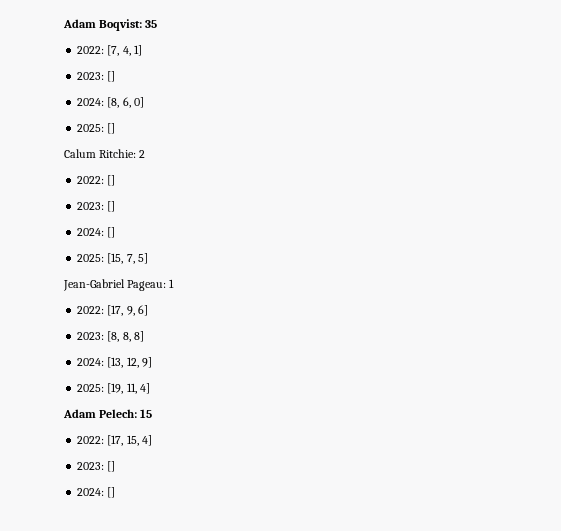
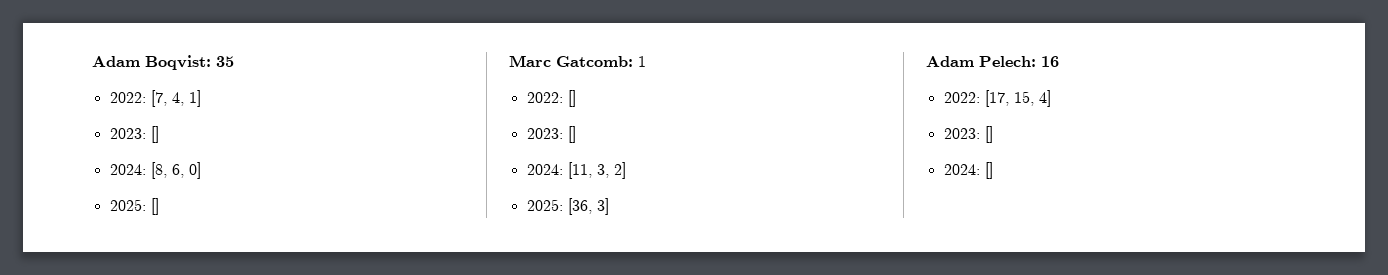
[64,149,146,158] Calum Ritchie: 2 -> [509,55,646,67] Marc Gatcomb: 1
[107,227,116,238] [77,253,148,264] [63,279,175,291] [77,305,148,316] [77,331,144,342] [77,357,152,368] [77,383,150,394] [] // 2025: [15, 7, 5] // Jean-Gabriel Pageau: 1 // 2022: [17, 9, 6] // 2023: [8, 8, 8] // 2024: [13, 12, 9] // 2025: [19, 11, 4] -> [567,162,626,179] [526,198,609,215] [11, 3, 2] // 2025: [36, 3]
[140,409,153,418] 15 -> [1041,56,1059,67] 16

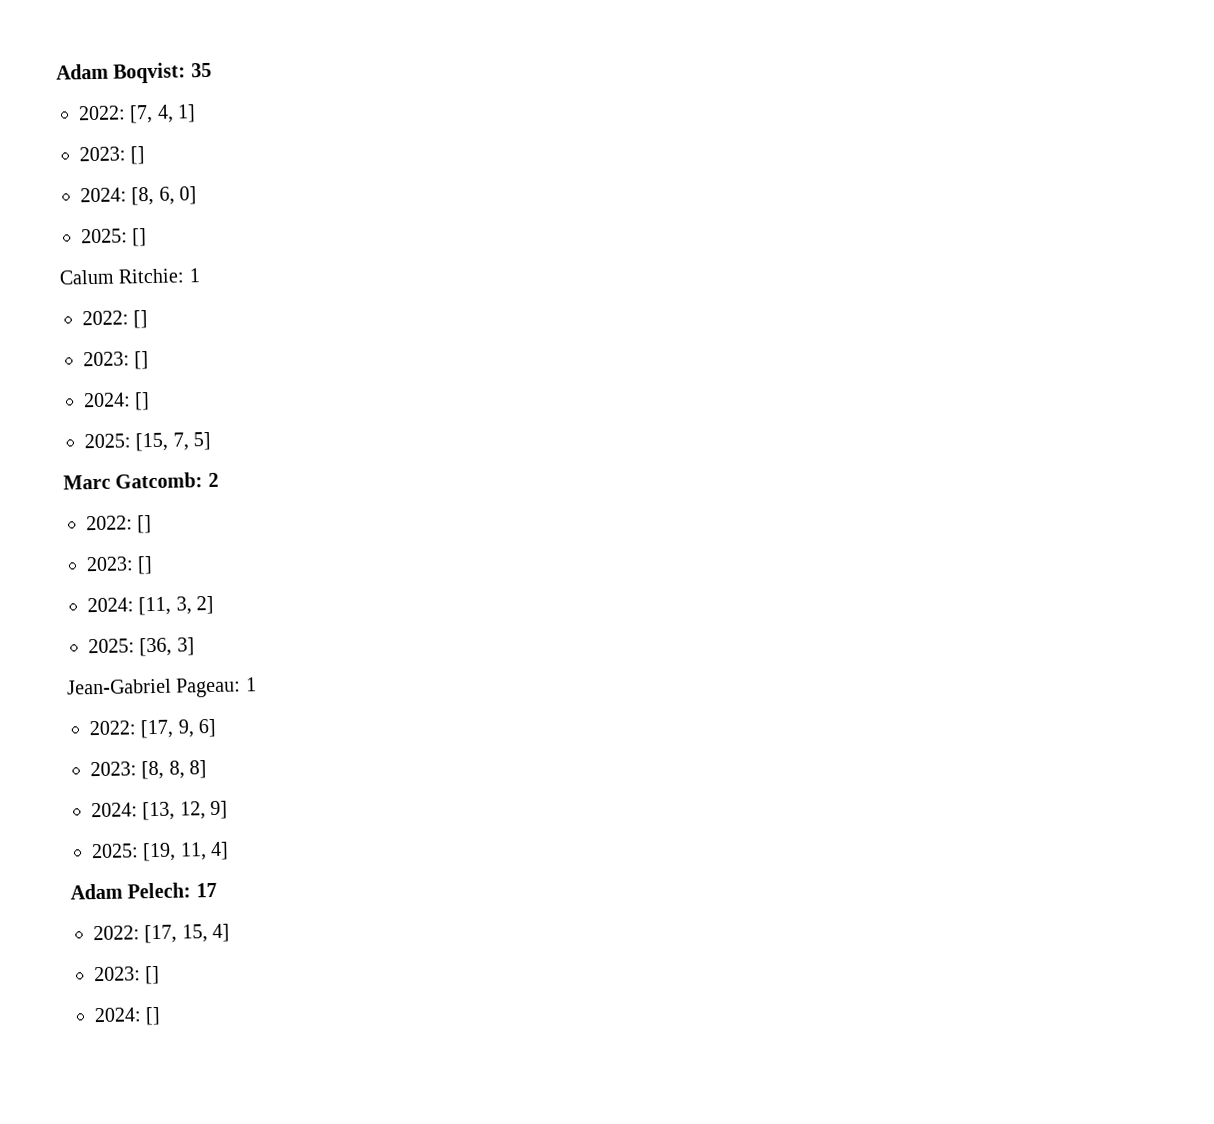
(159, 206) none -> [59,268,201,285] [82,310,149,329] [83,351,150,370] [83,392,151,411] [84,431,212,452] // Calum Ritchie: 1 // 2022: [] // 2023: [] // 2024: [] // 2025: [15, 7, 5]
[638,56,646,67] 1 -> [207,472,219,488] 2
(609, 206) none -> [67,677,257,698] [89,718,218,739] [90,760,208,780] [91,800,229,821] [91,841,230,862] // Jean-Gabriel Pageau: 1 // 2022: [17, 9, 6] // 2023: [8, 8, 8] // 2024: [13, 12, 9] // 2025: [19, 11, 4]
[1041,56,1059,67] 16 -> [195,882,217,898] 17

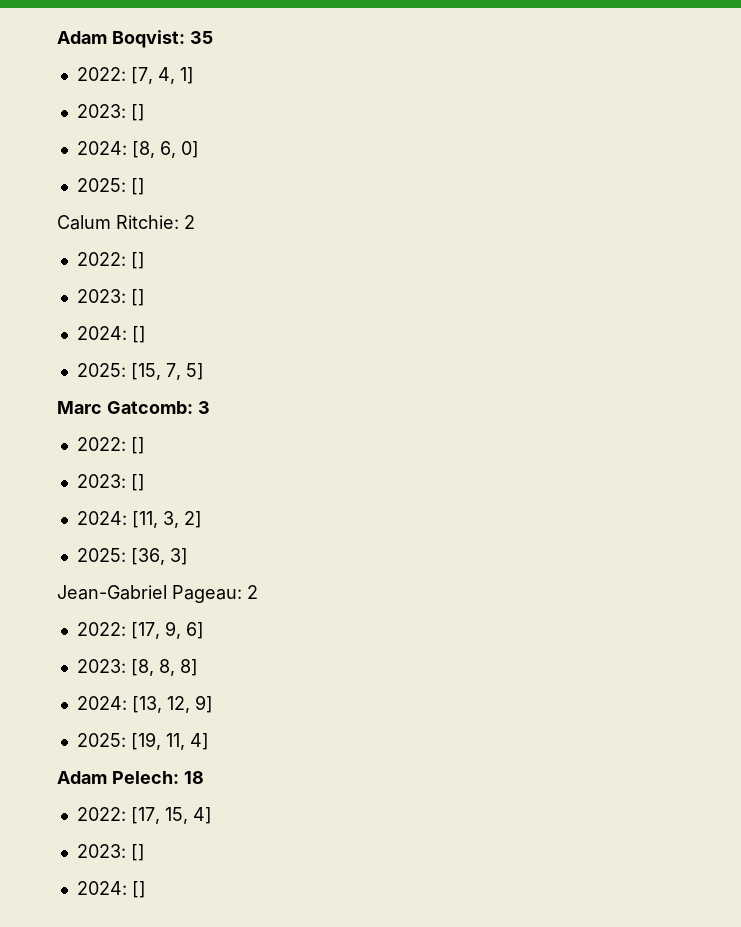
[188,268,201,283] 1 -> [184,215,195,229] 2
[207,472,219,488] 2 -> [198,401,210,414] 3
[244,677,257,692] 1 -> [247,585,258,599] 2
[195,882,217,898] 17 -> [184,771,204,784] 18

